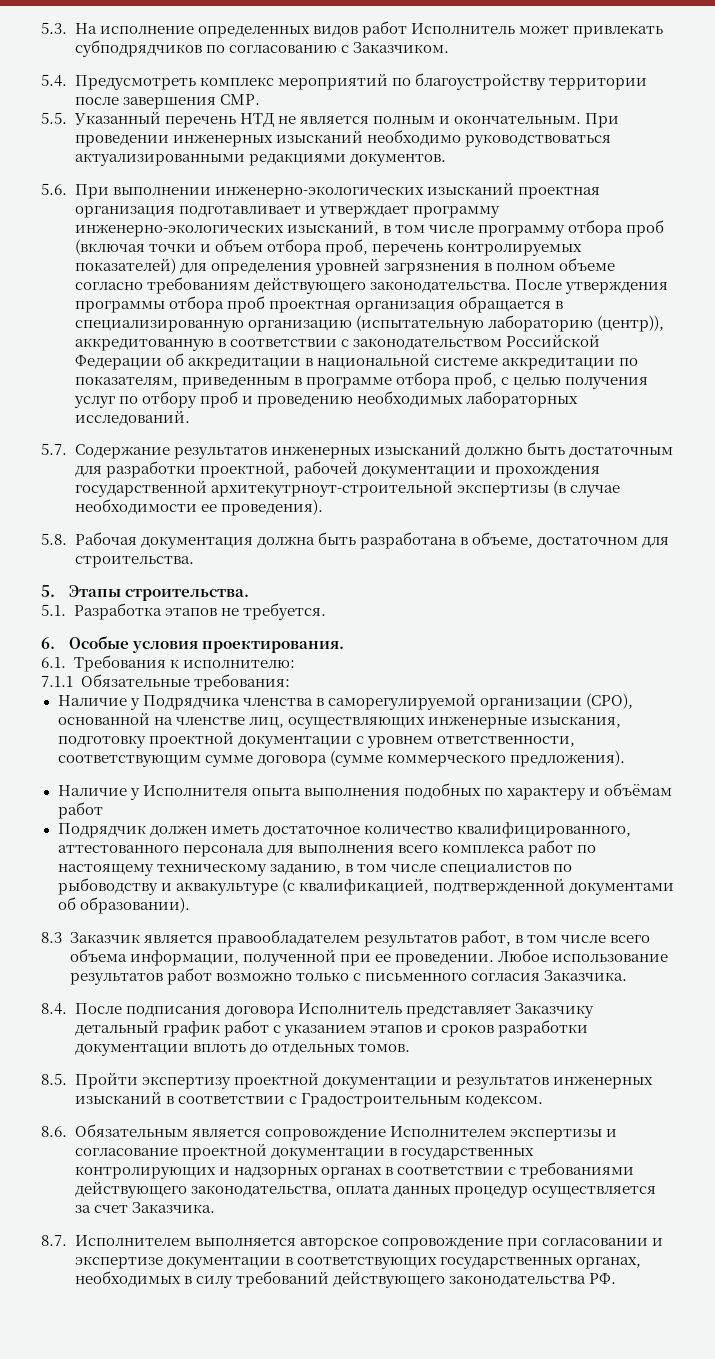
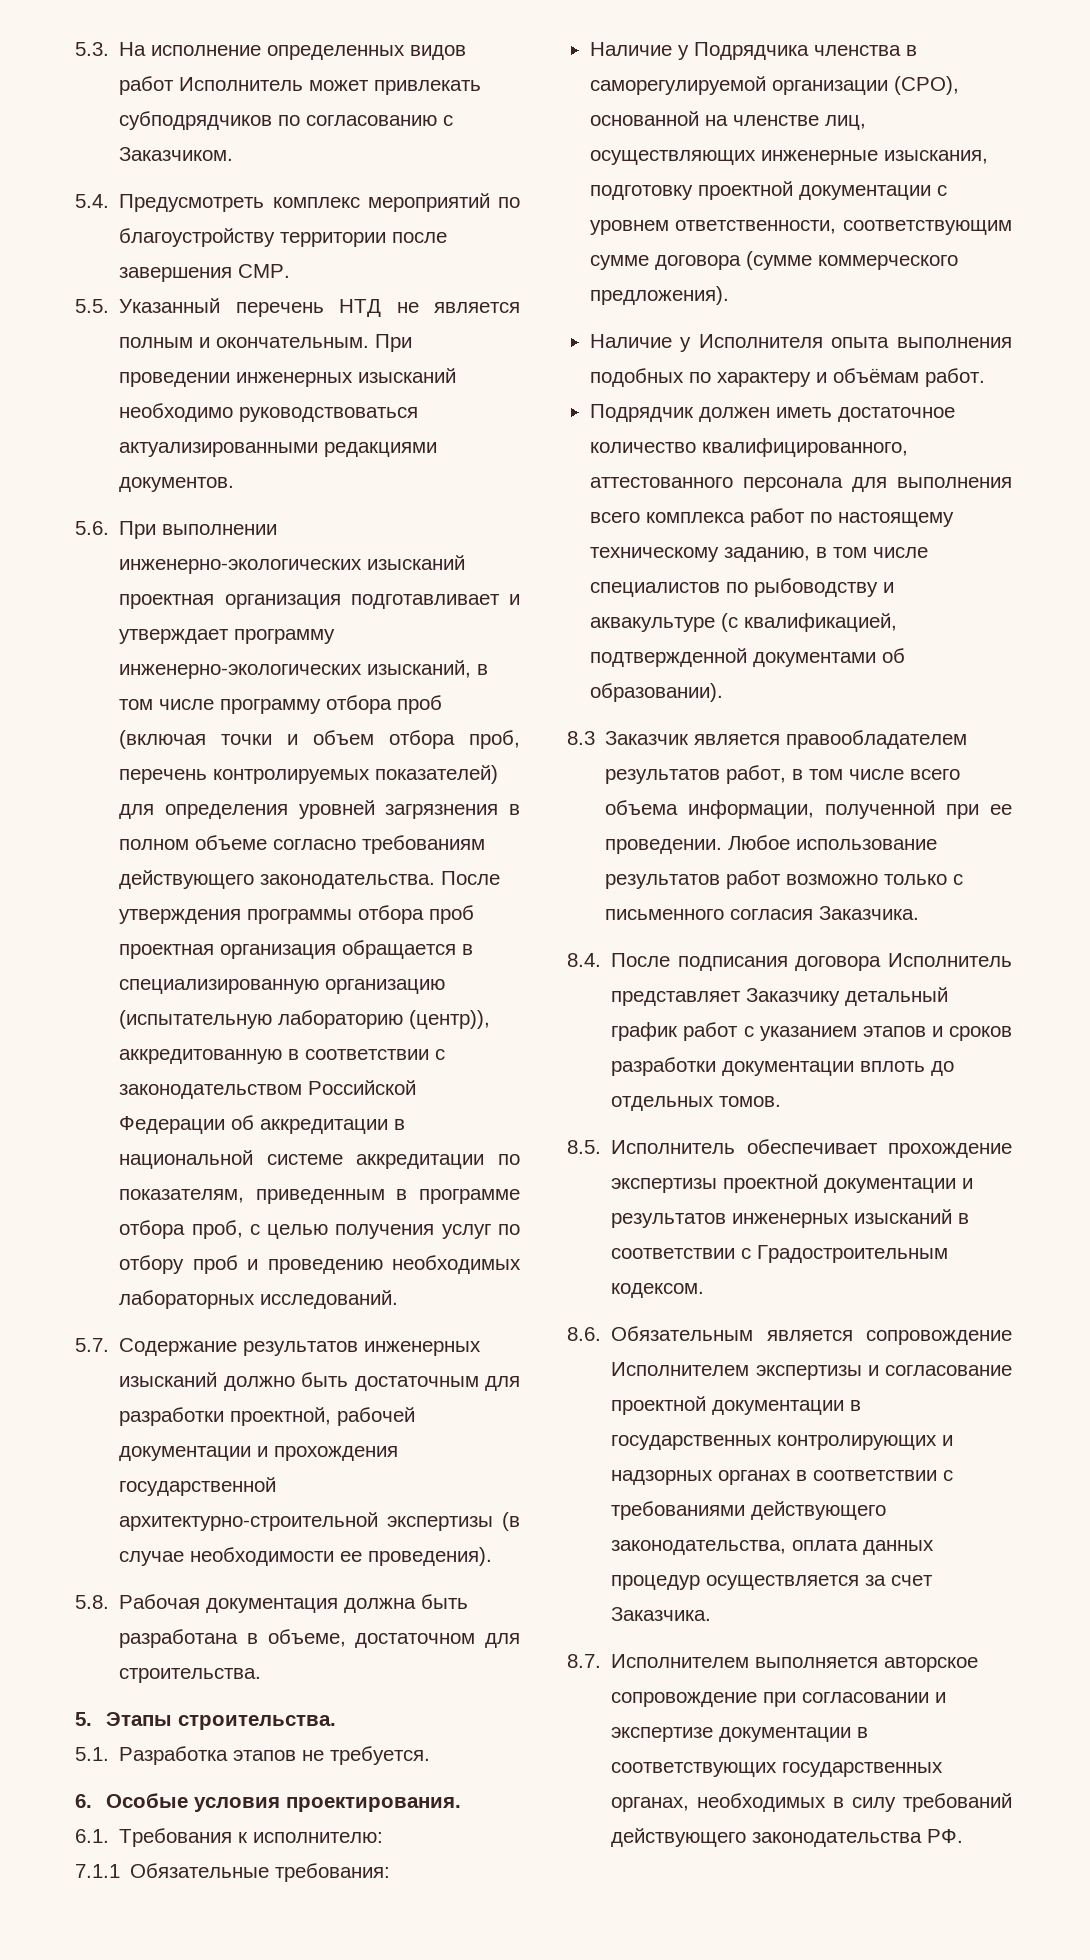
[210,480,453,497] архитекутрноут-строительной -> [119,1512,379,1531] архитектурно-строительной
[57,802,103,819] работ -> [924,368,985,387] работ.
[74,1072,231,1089] Пройти экспертизу -> [611,1139,1012,1158] [611,1178,718,1193] Исполнитель обеспечивает прохождение экспертизы

